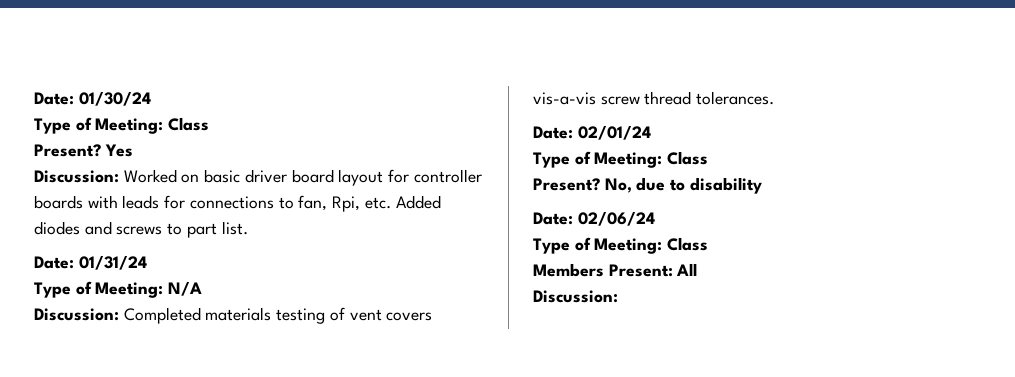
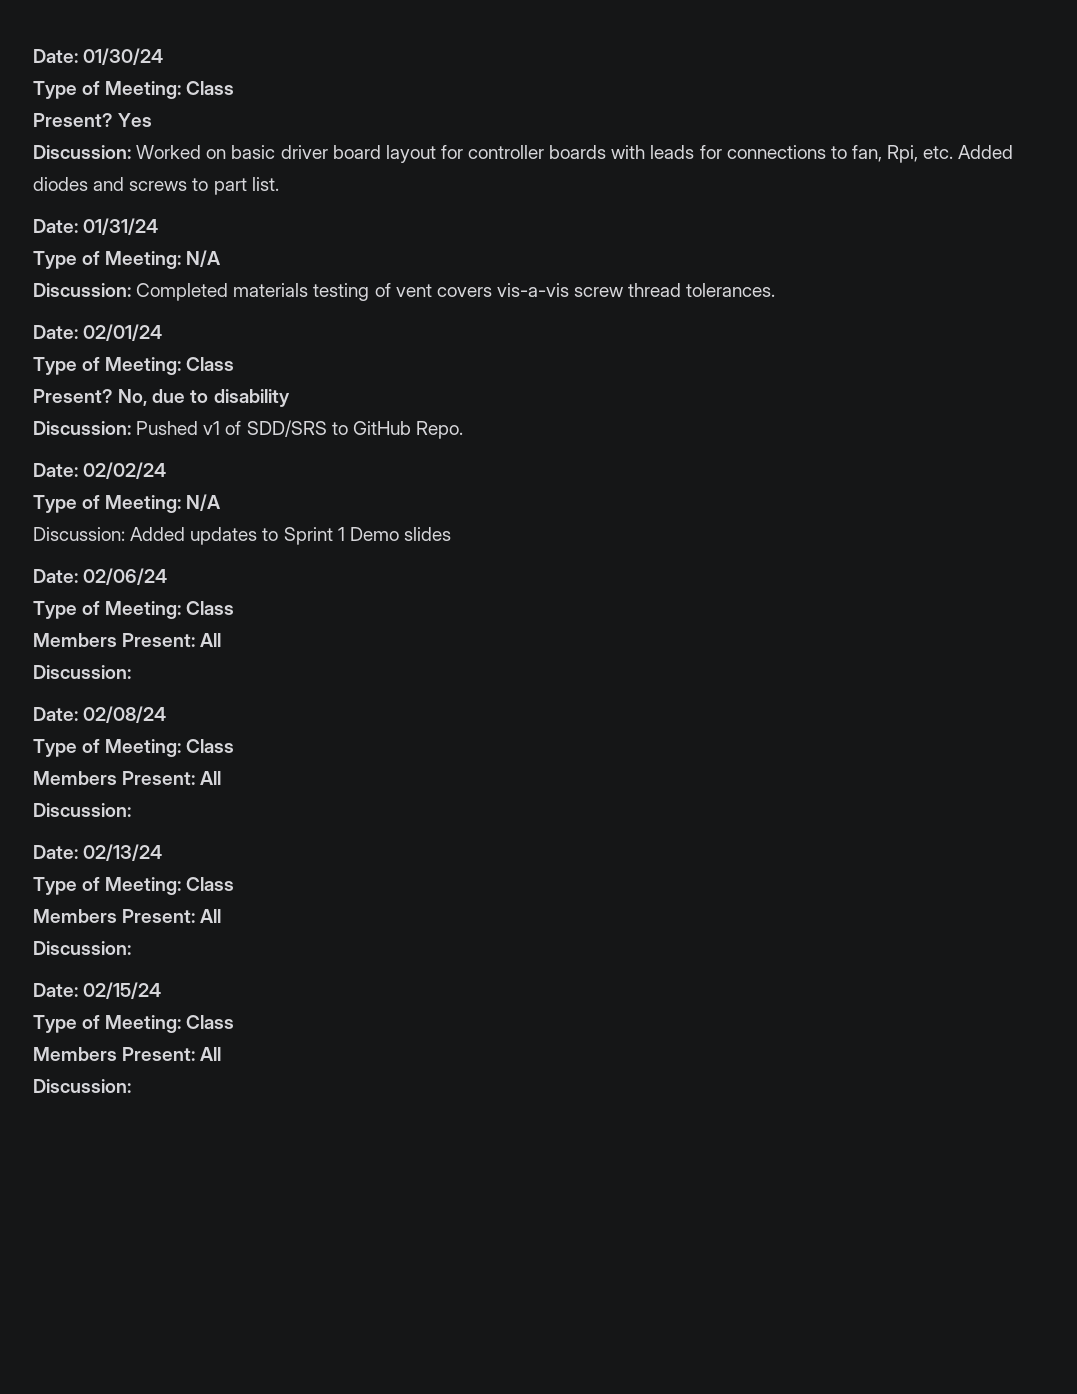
(762, 185) none -> [33,420,463,439] [33,462,167,479] [33,494,222,513] [33,527,451,545] // Discussion: Pushed v1 of SDD/SRS to GitHub Repo. // Date: 02/02/24 // Type of Meeting: N/A // Discussion: Added updates to Sprint 1 Demo slides
(618, 296) none -> [33,706,167,723] [33,739,235,757] [33,771,222,785] [33,803,131,817] [33,844,163,861] [33,877,235,895] [33,909,222,923] [33,941,131,955] [33,982,162,999] [33,1015,235,1033] [33,1047,222,1061] [33,1079,131,1093] // Date: 02/08/24 // Type of Meeting: Class // Members Present: All // Discussion: // Date: 02/13/24 // Type of Meeting: Class // Members Present: All // Discussion: // Date: 02/15/24 // Type of Meeting: Class // Members Present: All // Discussion:

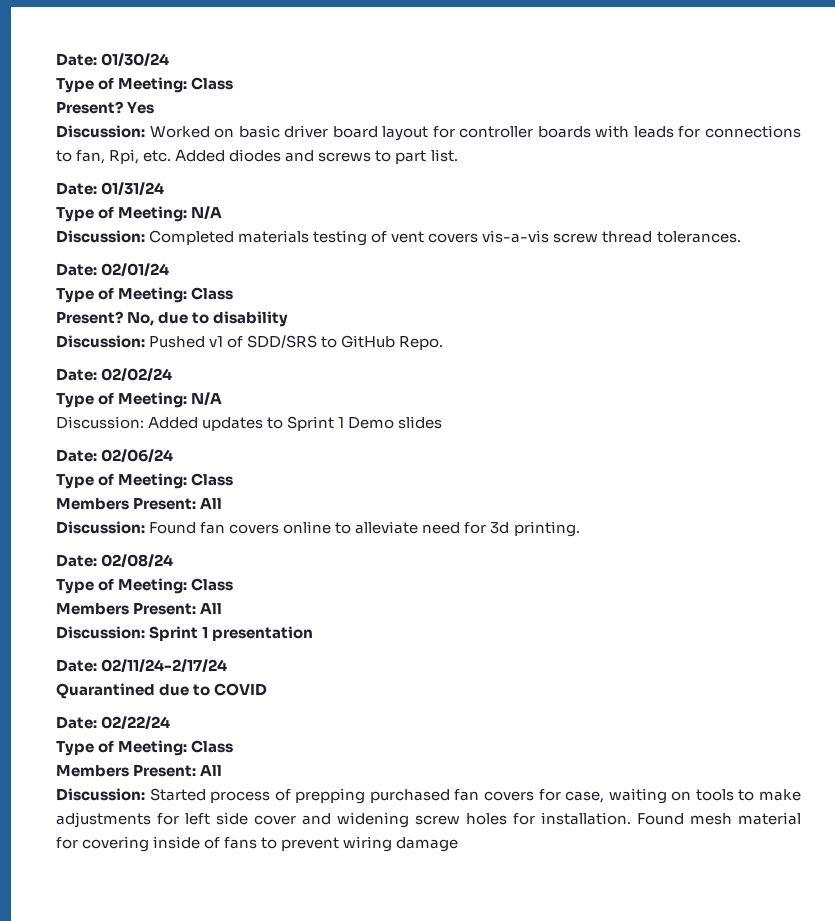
(131, 672) none -> [149,521,580,537] Found fan covers online to alleviate need for 3d printing.
[33,844,163,861] [33,877,235,895] [33,909,222,923] [33,941,131,955] [33,982,162,999] [33,1015,235,1033] [33,1047,222,1061] [33,1079,131,1093] // Date: 02/13/24 // Type of Meeting: Class // Members Present: All // Discussion: // Date: 02/15/24 // Type of Meeting: Class // Members Present: All // Discussion: -> [149,626,314,641] [56,659,228,672] [56,683,268,699] [56,716,171,729] [56,740,234,756] [56,764,223,777] [56,788,801,804] [56,812,801,828] [56,836,459,852] Sprint 1 presentation // Date: 02/11/24-2/17/24 // Quarantined due to COVID // Date: 02/22/24 // Type of Meeting: Class // Members Present: All // Discussion: Started process of prepping purchased fan covers for case, waiting on tools to make adjustments for left side cover and widening screw holes for installation. Found mesh material for covering inside of fans to prevent wiring damage

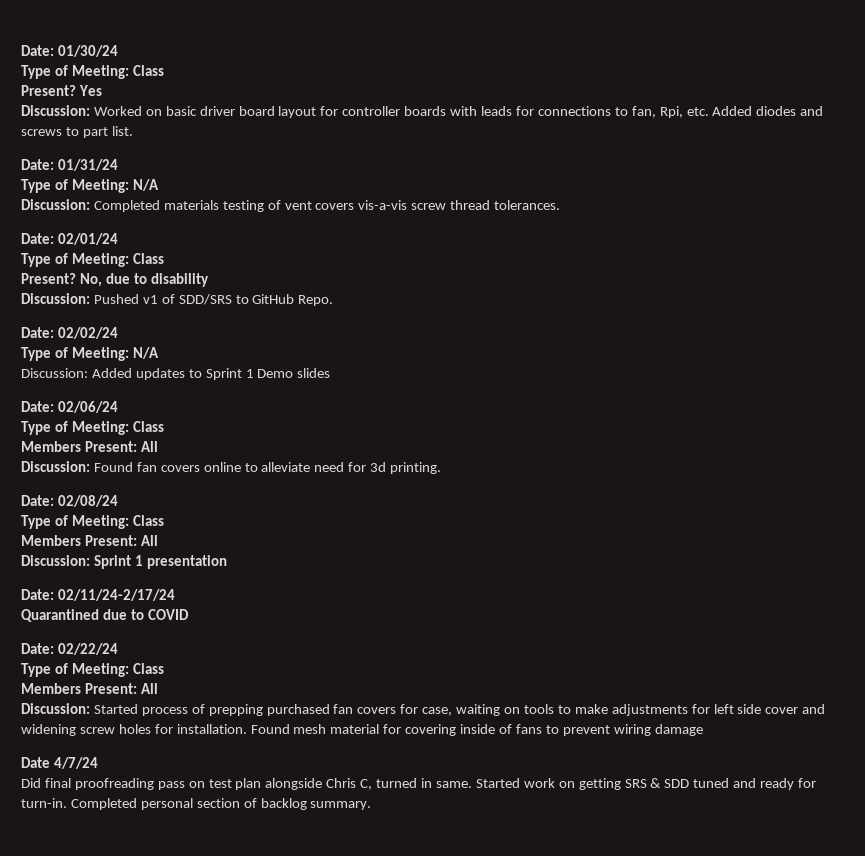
(459, 844) none -> [21,757,98,769] [21,778,817,790] [21,798,372,810] // Date 4/7/24 // Did final proofreading pass on test plan alongside Chris C, turned in same. Started work on getting SRS & SDD tuned and ready for turn-in. Completed personal section of backlog summary.

